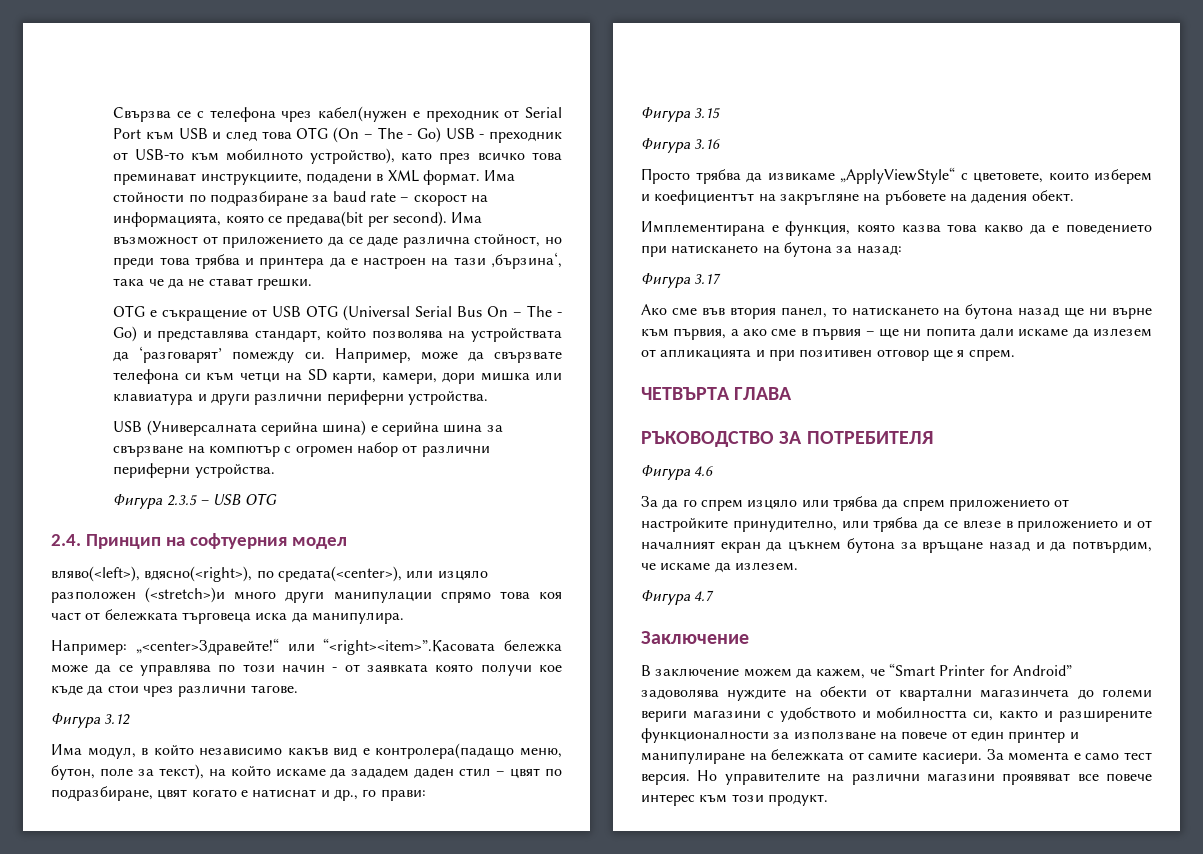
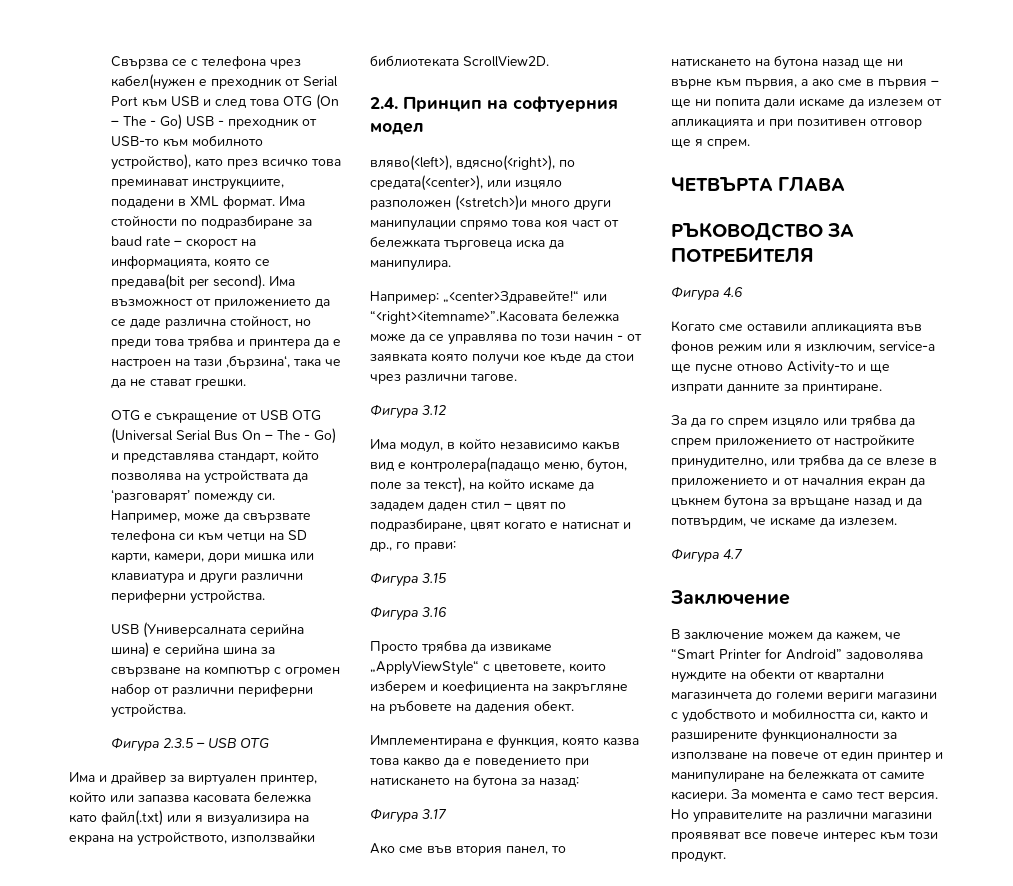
(277, 499) none -> [69,771,317,786] [69,791,311,803] [69,810,309,826] [69,831,315,846] [370,55,549,67] // Има и драйвер за виртуален принтер, който или запазва касовата бележка като файл(.txt) или я визуализира на екрана на устройството, използвайки библиотеката ScrollView2D.
[323,638,496,655] “<right><item>”.Касовата -> [370,310,558,324] “<right><itemname>”.Касовата
[654,190,755,205] коефициентът -> [442,680,529,694] коефициентa
(714, 471) none -> [671,321,922,333] [671,340,935,354] [671,361,890,375] [671,384,882,394] // Когато сме оставили апликацията във фонов режим или я изключим, service-a ще пусне отново Activity-то и ще изпрати данните за принтиране.
[641,541,715,549] началният -> [802,478,864,486] началния

